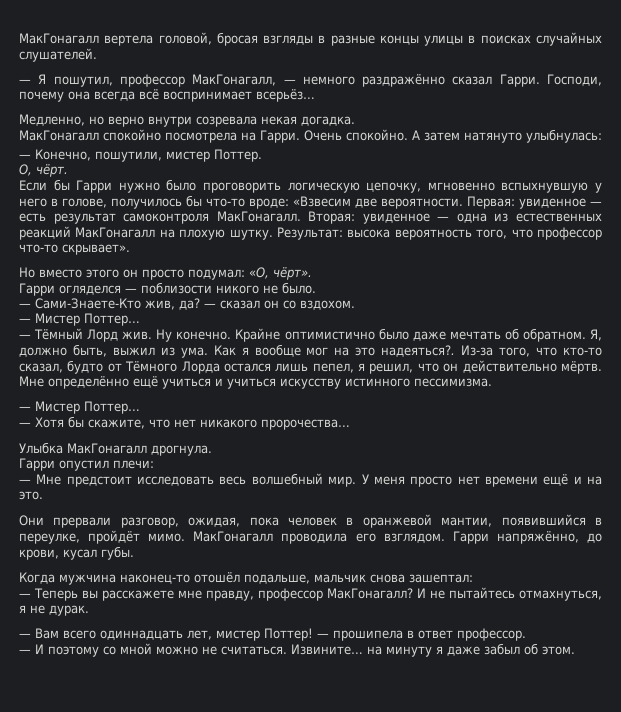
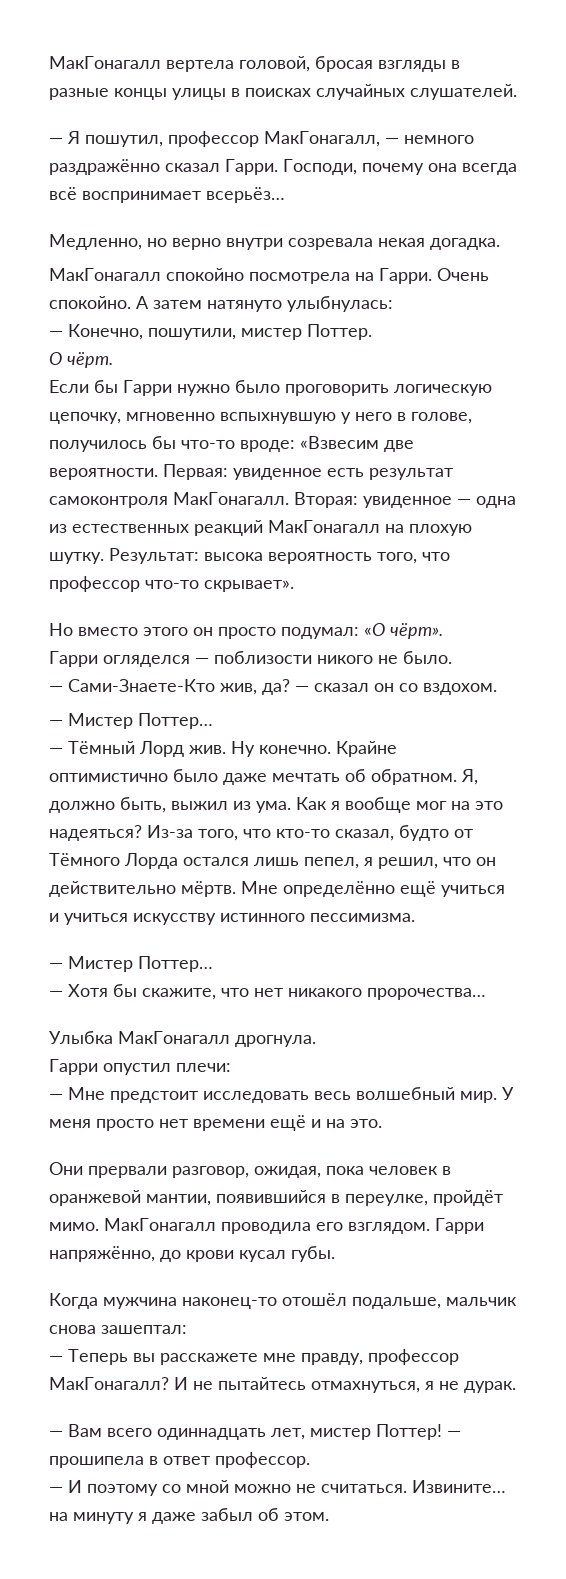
[19,164,32,176] О, -> [49,352,62,365] О
[590,201,602,206] — -> (322, 474) none
[249,267,269,279] «О, -> [364,623,385,636] «О
[381,345,456,357] надеяться?. -> [49,825,142,841] надеяться?
[19,549,59,560] крови, -> [186,1250,234,1262] крови

